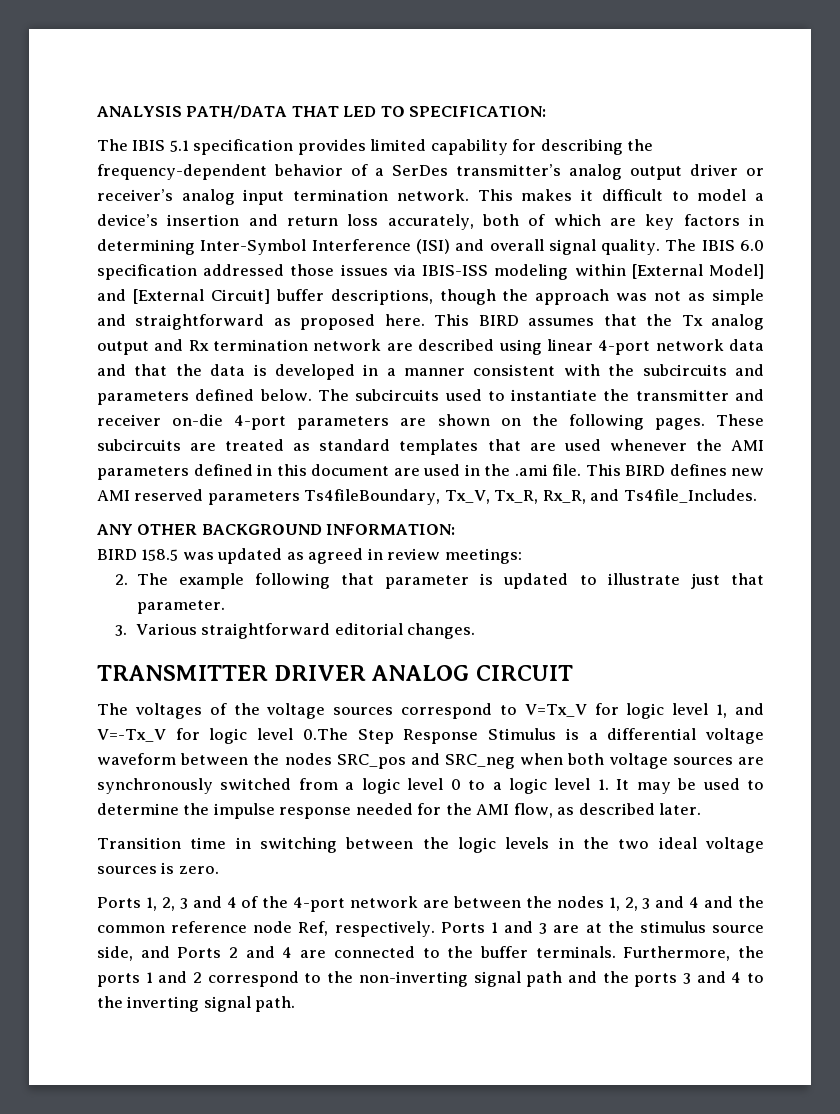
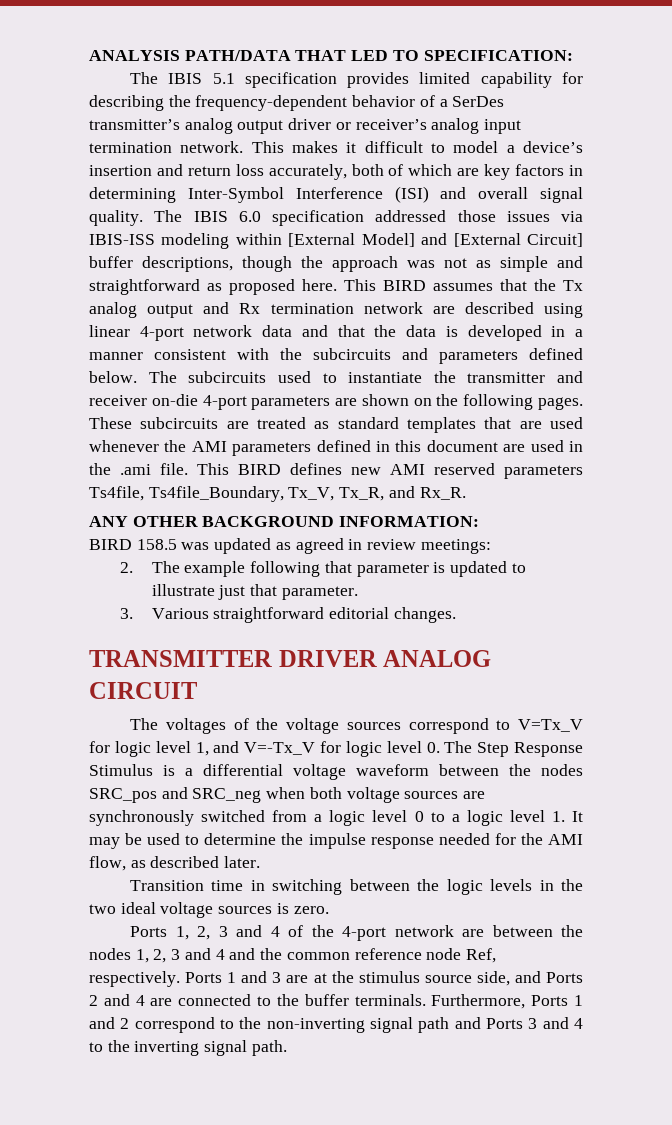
[304,489,757,505] Ts4fileBoundary, Tx_V, Tx_R, Rx_R, and Ts4file_Includes. -> [89,486,466,502] Ts4file, Ts4file_Boundary, Tx_V, Tx_R, and Rx_R.
[302,728,348,740] 0.The -> [426,741,473,753] 0. The
[738,946,765,958] [97,973,140,987] the ports -> [531,995,569,1006] Ports
[602,971,678,987] the ports -> [485,1018,523,1029] Ports

